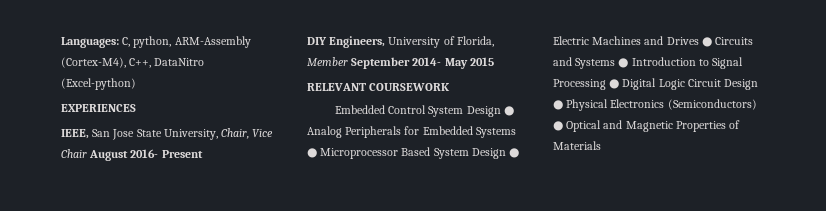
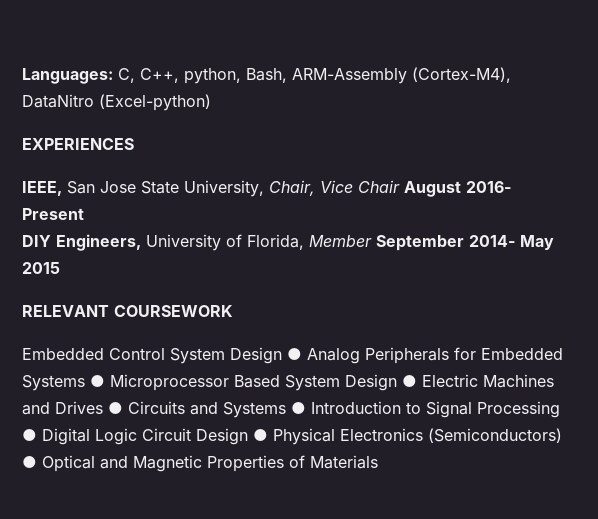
[133,36,172,48] python, -> [140,68,287,84] C++, python, Bash,
[129,58,152,68] C++, -> (511, 75) none

